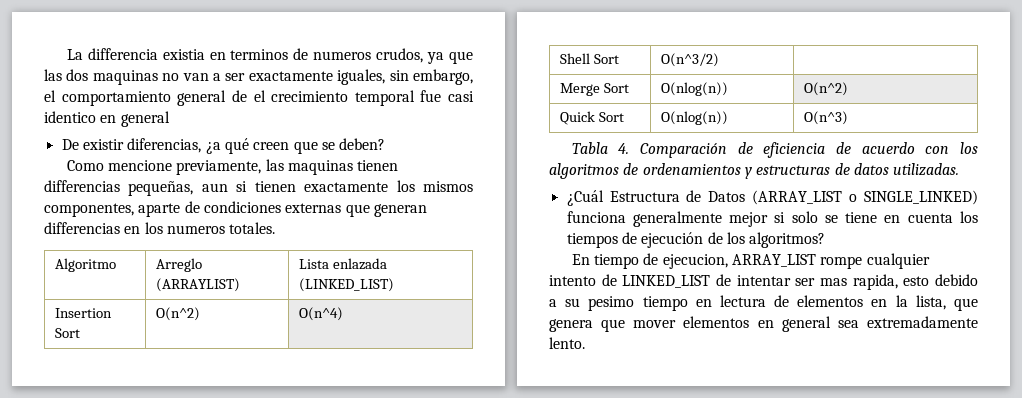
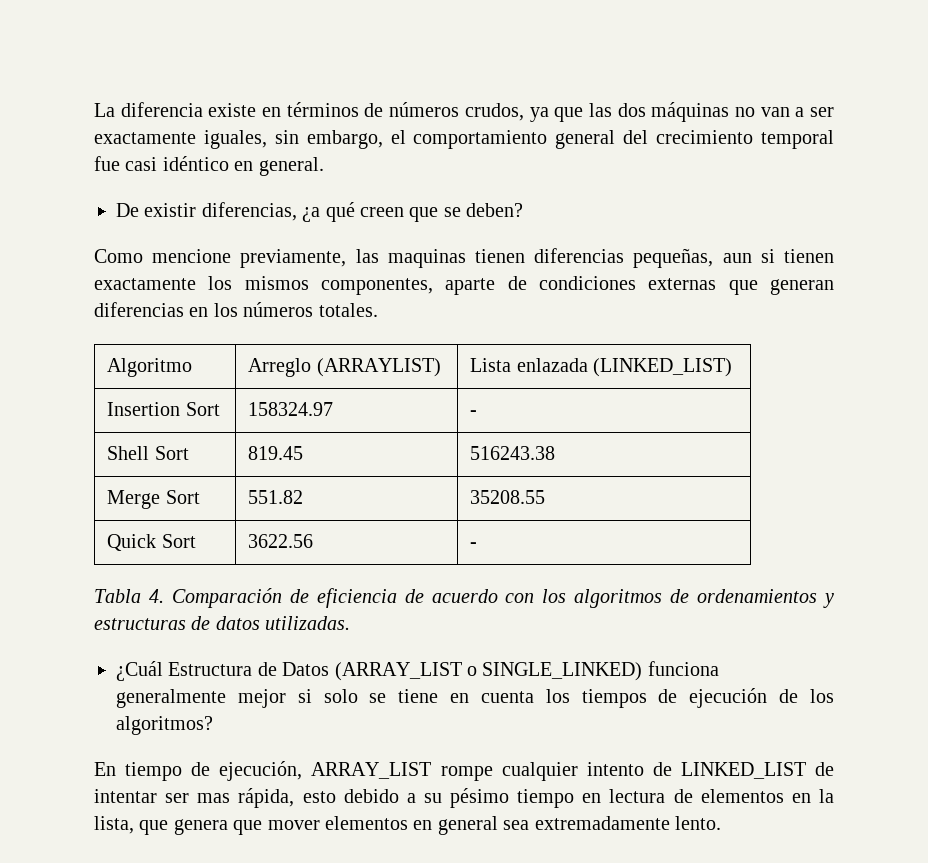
[87,48,372,60] differencia existia en terminos de numeros -> [120,102,460,117] diferencia existe en términos de números
[92,70,158,85] maquinas -> [651,102,730,122] máquinas
[231,90,266,102] de el -> [623,130,649,144] del
[44,111,170,127] identico en general -> [162,156,324,176] idéntico en general.
[44,180,120,192] differencias -> [534,248,625,263] diferencias
[44,222,120,234] differencias -> [94,302,184,317] diferencias
[166,225,225,234] numeros -> [243,302,314,317] números
[156,307,201,321] [299,307,344,321] O(n^2) | O(n^4) -> [248,402,334,416] [470,410,478,416] 158324.97 | -
[661,53,720,67] O(n^3/2) | -> [248,446,304,460] [470,446,556,460] 819.45 | 516243.38
[661,82,729,96] [804,82,849,96] O(nlog(n)) | O(n^2) -> [248,490,304,504] [470,490,546,504] 551.82 | 35208.55
[661,111,729,125] [804,111,849,125] O(nlog(n)) | O(n^3) -> [248,534,314,548] [470,542,478,548] 3622.56 | -
[662,254,728,269] ejecucion, -> [219,761,303,781] ejecución,
[852,274,898,290] rapida, -> [238,788,295,808] rápida,
[588,296,635,311] pesimo -> [450,788,510,808] pésimo

